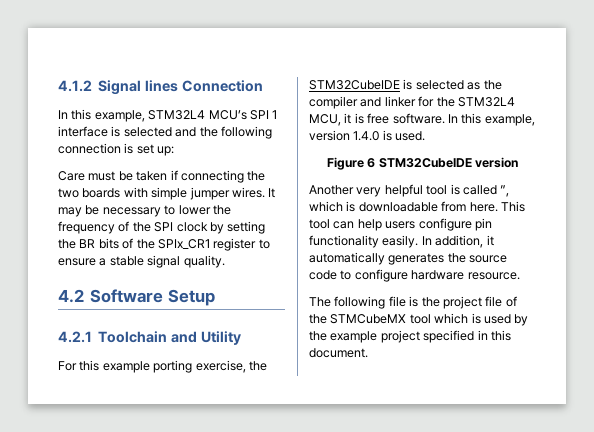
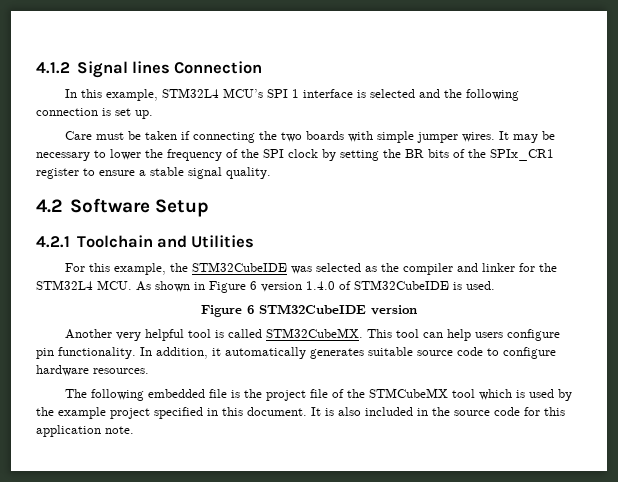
[157,146,175,156] up: -> [135,110,153,119] up.
[201,331,242,345] Utility -> [191,235,255,248] Utilities
[102,360,246,373] example porting exercise, -> [114,263,167,275] example,
[403,79,413,90] is -> [291,266,313,274] was
[309,113,535,126] [309,130,380,141] MCU, it is free software. In this example, version 1.4.0 -> [97,280,449,293] MCU. As shown in Figure 6 version 1.4.0 of STM32CubeIDE
[500,185,510,197] [309,201,498,212] ”, which is downloadable from here. -> [266,328,364,338] STM32CubeMX.
[309,235,419,248] functionality easily. -> [58,347,136,359] functionality.
[447,253,466,263] the -> [368,347,413,356] suitable
[467,272,520,280] resource. -> [93,368,149,374] resources.
(386, 302) none -> [148,389,206,398] embedded
(368, 353) none -> [311,407,565,416] [36,425,134,437] It is also included in the source code for this application note.

